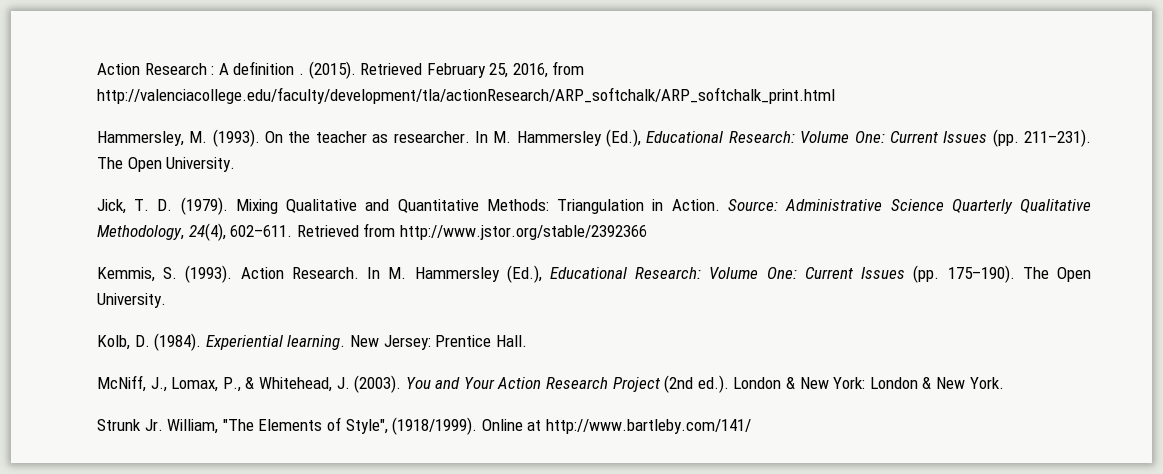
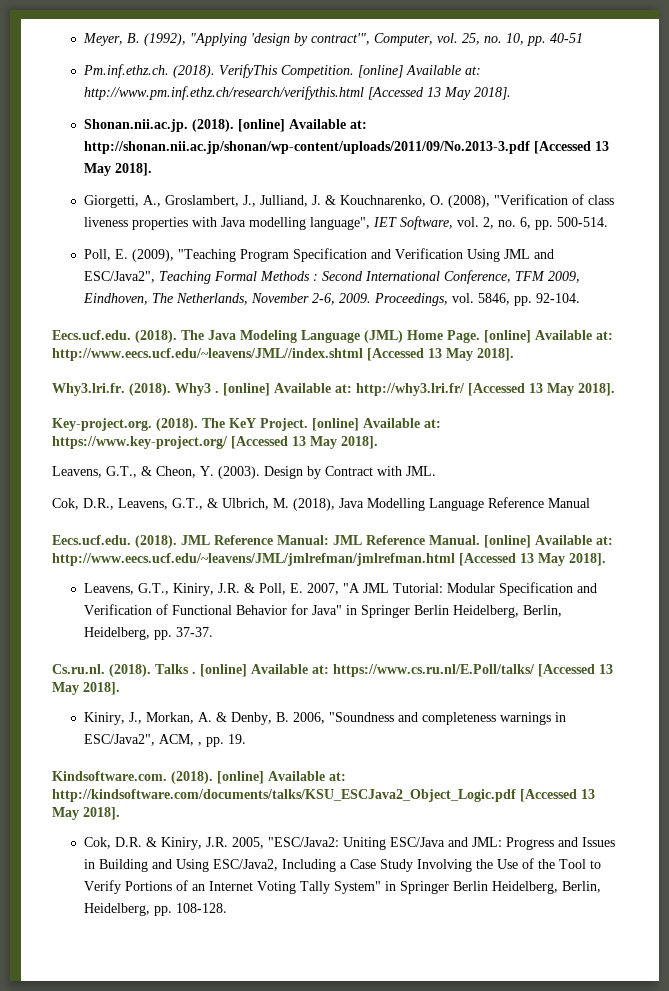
[96,61,585,79] [96,87,835,104] [96,129,1091,147] [96,157,236,172] [96,197,1091,215] [96,223,647,241] [96,265,1091,283] [96,293,166,308] [96,333,527,351] [96,375,1004,393] [96,417,751,435] Action Research : A definition . (2015). Retrieved February 25, 2016, from http://valenciacollege.edu/faculty/development/tla/actionResearch/ARP_softchalk/ARP_softchalk_print.html // Hammersley, M. (1993). On the teacher as researcher. In M. Hammersley (Ed.), Educational Research: Volume One: Current Issues (pp. 211–231). The Open University. // Jick, T. D. (1979). Mixing Qualitative and Quantitative Methods: Triangulation in Action. Source: Administrative Science Quarterly Qualitative Methodology, 24(4), 602–611. Retrieved from http://www.jstor.org/stable/2392366 // Kemmis, S. (1993). Action Research. In M. Hammersley (Ed.), Educational Research: Volume One: Current Issues (pp. 175–190). The Open University. // Kolb, D. (1984). Experiential learning. New Jersey: Prentice Hall. // McNiff, J., Lomax, P., & Whitehead, J. (2003). You and Your Action Research Project (2nd ed.). London & New York: London & New York. // Strunk Jr. William, "The Elements of Style", (1918/1999). Online at http://www.bartleby.com/141/ -> [82,33,583,46] [82,64,481,78] [83,86,511,100] [83,119,367,132] [83,141,609,154] [83,163,152,176] [83,194,614,208] [83,216,608,230] [83,248,554,262] [83,270,580,284] [82,293,580,306] [52,330,613,343] [52,348,514,361] [52,383,615,396] [52,418,441,431] [52,436,378,449] [52,466,436,479] [52,497,590,511] [52,535,613,548] [52,553,606,566] [83,582,597,596] [83,604,562,618] [83,627,213,640] [52,664,613,677] [52,682,120,695] [83,712,566,725] [83,734,246,747] [52,771,346,784] [52,789,595,802] [52,807,120,820] [83,837,615,850] [83,858,601,872] [83,880,601,894] [83,903,227,916] Meyer, B. (1992), "Applying 'design by contract'", Computer, vol. 25, no. 10, pp. 40-51 // Pm.inf.ethz.ch. (2018). VerifyThis Competition. [online] Available at: http://www.pm.inf.ethz.ch/research/verifythis.html [Accessed 13 May 2018]. // Shonan.nii.ac.jp. (2018). [online] Available at: http://shonan.nii.ac.jp/shonan/wp-content/uploads/2011/09/No.2013-3.pdf [Accessed 13 May 2018]. // Giorgetti, A., Groslambert, J., Julliand, J. & Kouchnarenko, O. (2008), "Verification of class liveness properties with Java modelling language", IET Software, vol. 2, no. 6, pp. 500-514. // Poll, E. (2009), "Teaching Program Specification and Verification Using JML and ESC/Java2", Teaching Formal Methods : Second International Conference, TFM 2009, Eindhoven, The Netherlands, November 2-6, 2009. Proceedings, vol. 5846, pp. 92-104. // Eecs.ucf.edu. (2018). The Java Modeling Language (JML) Home Page. [online] Available at: http://www.eecs.ucf.edu/~leavens/JML//index.shtml [Accessed 13 May 2018]. // Why3.lri.fr. (2018). Why3 . [online] Available at: http://why3.lri.fr/ [Accessed 13 May 2018]. // Key-project.org. (2018). The KeY Project. [online] Available at: https://www.key-project.org/ [Accessed 13 May 2018]. // Leavens, G.T., & Cheon, Y. (2003). Design by Contract with JML. // Cok, D.R., Leavens, G.T., & Ulbrich, M. (2018), Java Modelling Language Reference Manual // Eecs.ucf.edu. (2018). JML Reference Manual: JML Reference Manual. [online] Available at: http://www.eecs.ucf.edu/~leavens/JML/jmlrefman/jmlrefman.html [Accessed 13 May 2018]. // Leavens, G.T., Kiniry, J.R. & Poll, E. 2007, "A JML Tutorial: Modular Specification and Verification of Functional Behavior for Java" in Springer Berlin Heidelberg, Berlin, Heidelberg, pp. 37-37. // Cs.ru.nl. (2018). Talks . [online] Available at: https://www.cs.ru.nl/E.Poll/talks/ [Accessed 13 May 2018]. // Kiniry, J., Morkan, A. & Denby, B. 2006, "Soundness and completeness warnings in ESC/Java2", ACM, , pp. 19. // Kindsoftware.com. (2018). [online] Available at: http://kindsoftware.com/documents/talks/KSU_ESCJava2_Object_Logic.pdf [Accessed 13 May 2018]. // Cok, D.R. & Kiniry, J.R. 2005, "ESC/Java2: Uniting ESC/Java and JML: Progress and Issues in Building and Using ESC/Java2, Including a Case Study Involving the Use of the Tool to Verify Portions of an Internet Voting Tally System" in Springer Berlin Heidelberg, Berlin, Heidelberg, pp. 108-128.

